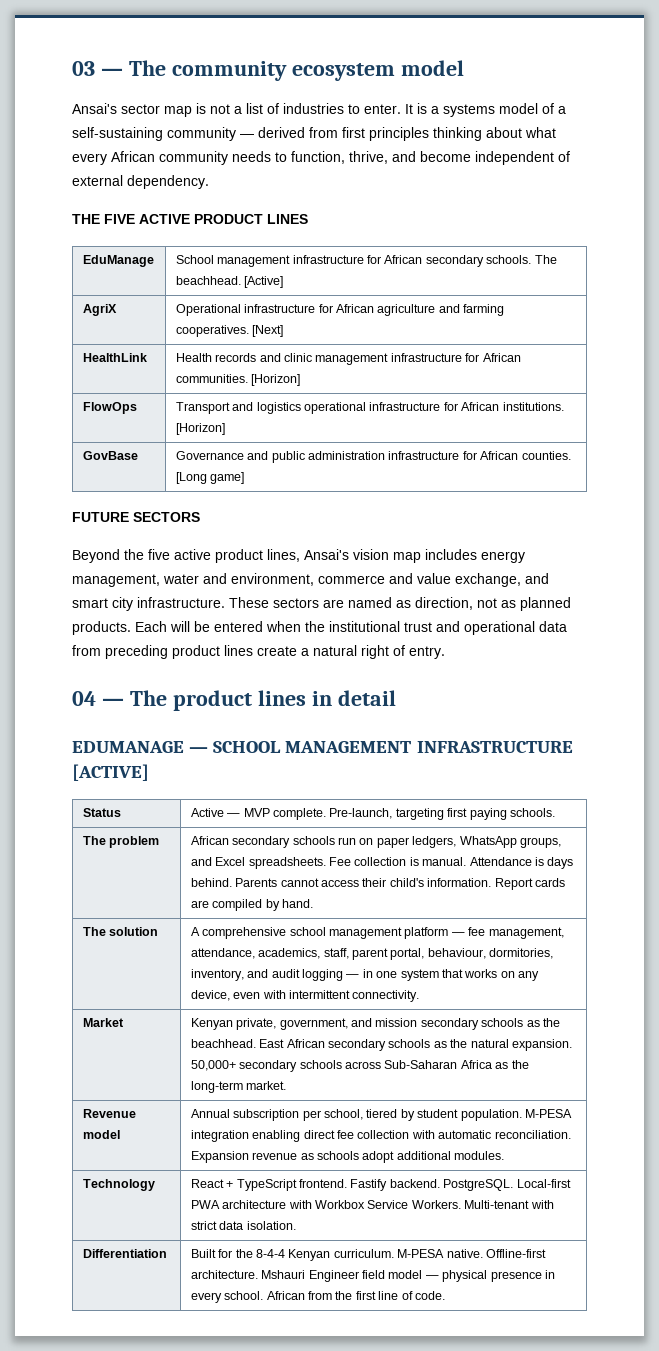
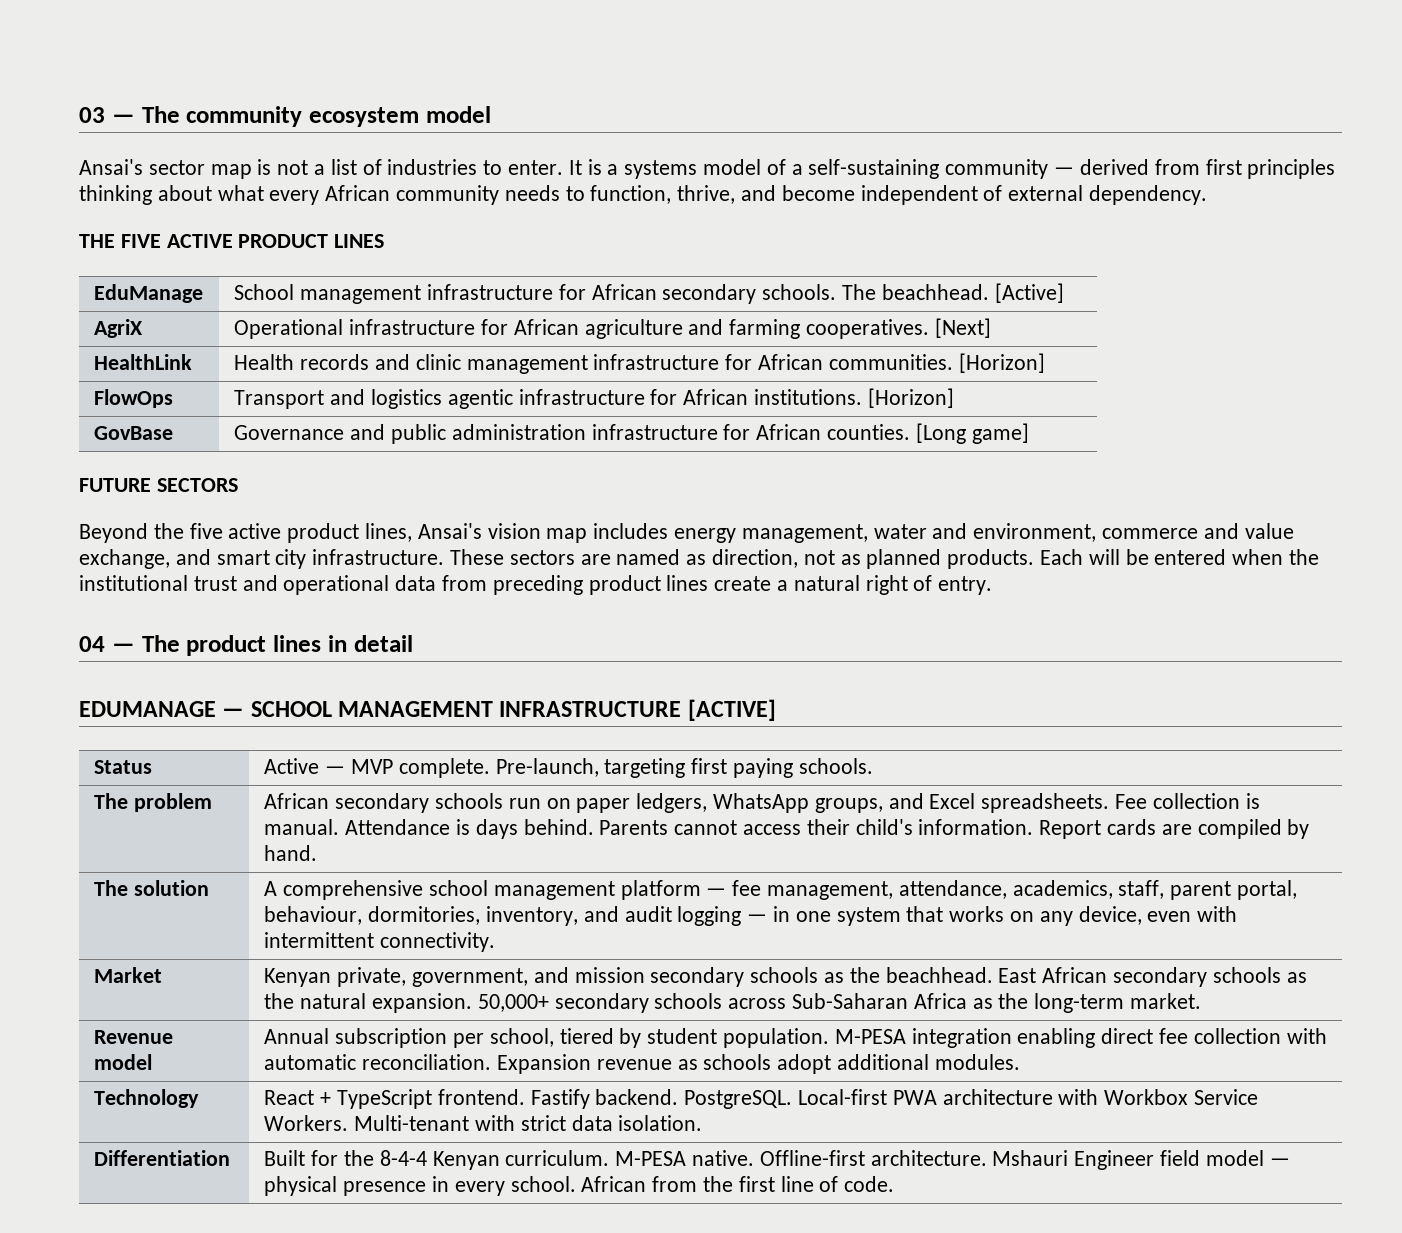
[304,402,367,414] operational -> [447,389,513,409] agentic

